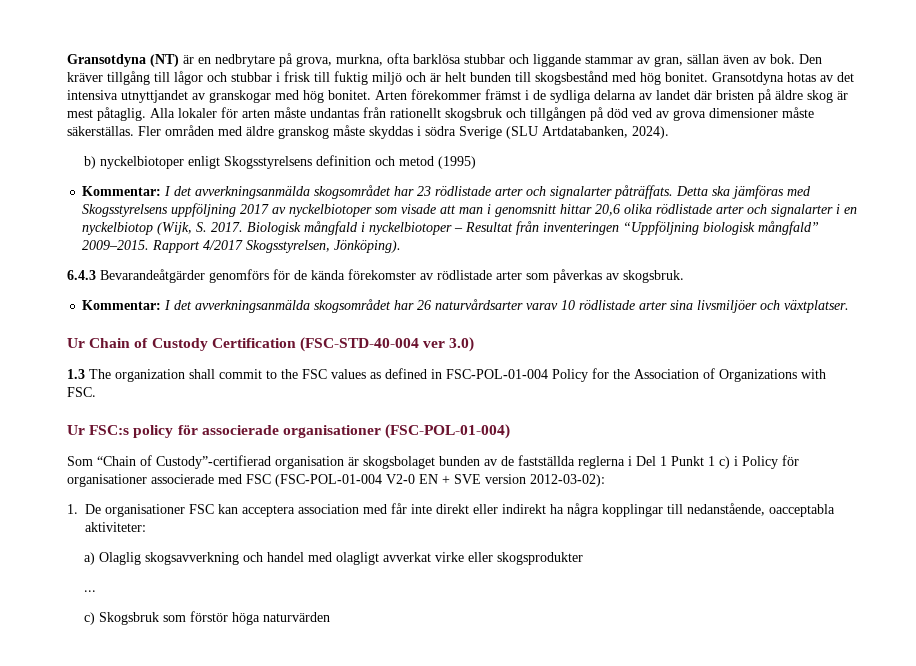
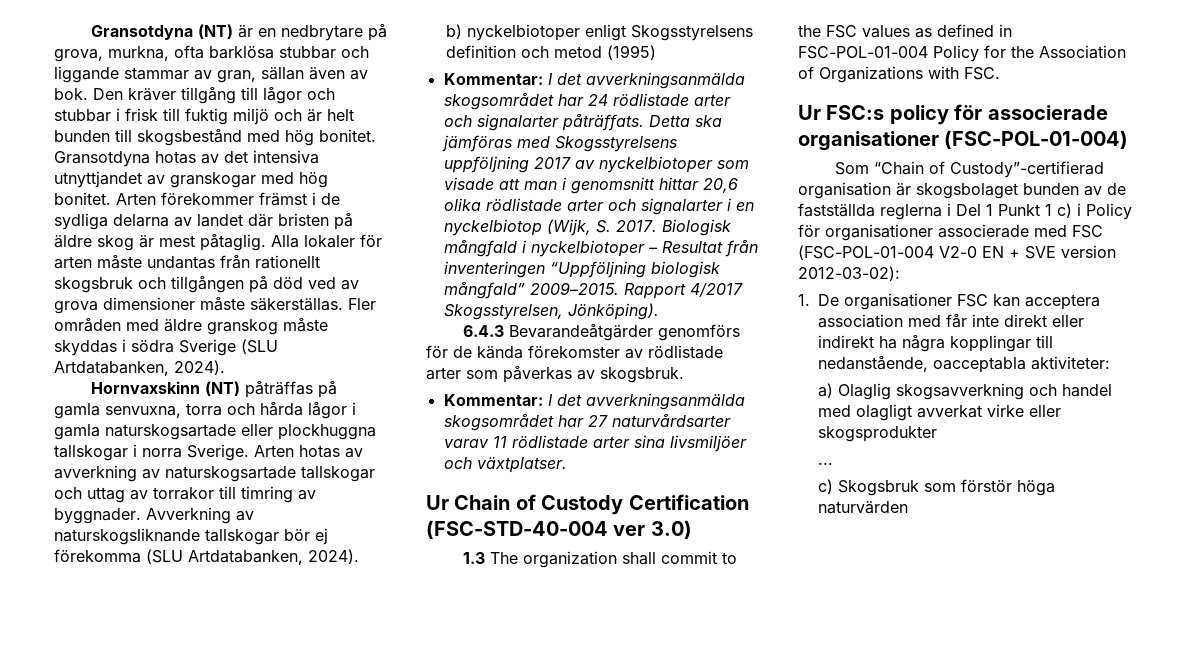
(669, 132) none -> [91,381,338,398] [54,402,356,419] [54,424,376,440] [54,444,363,461] [54,465,375,482] [54,486,316,503] [54,507,254,524] [54,528,328,545] [54,549,359,565] // Hornvaxskinn (NT) påträffas på gamla senvuxna, torra och hårda lågor i gamla naturskogsartade eller plockhuggna tallskogar i norra Sverige. Arten hotas av avverkning av naturskogsartade tallskogar och uttag av torrakor till timring av byggnader. Avverkning av naturskogsliknande tallskogar bör ej förekomma (SLU Artdatabanken, 2024).
[417,186,432,196] 23 -> [587,94,608,106] 24
[417,300,432,310] 26 -> [587,415,608,427] 27
[561,300,576,310] 10 -> [492,436,507,448] 11

